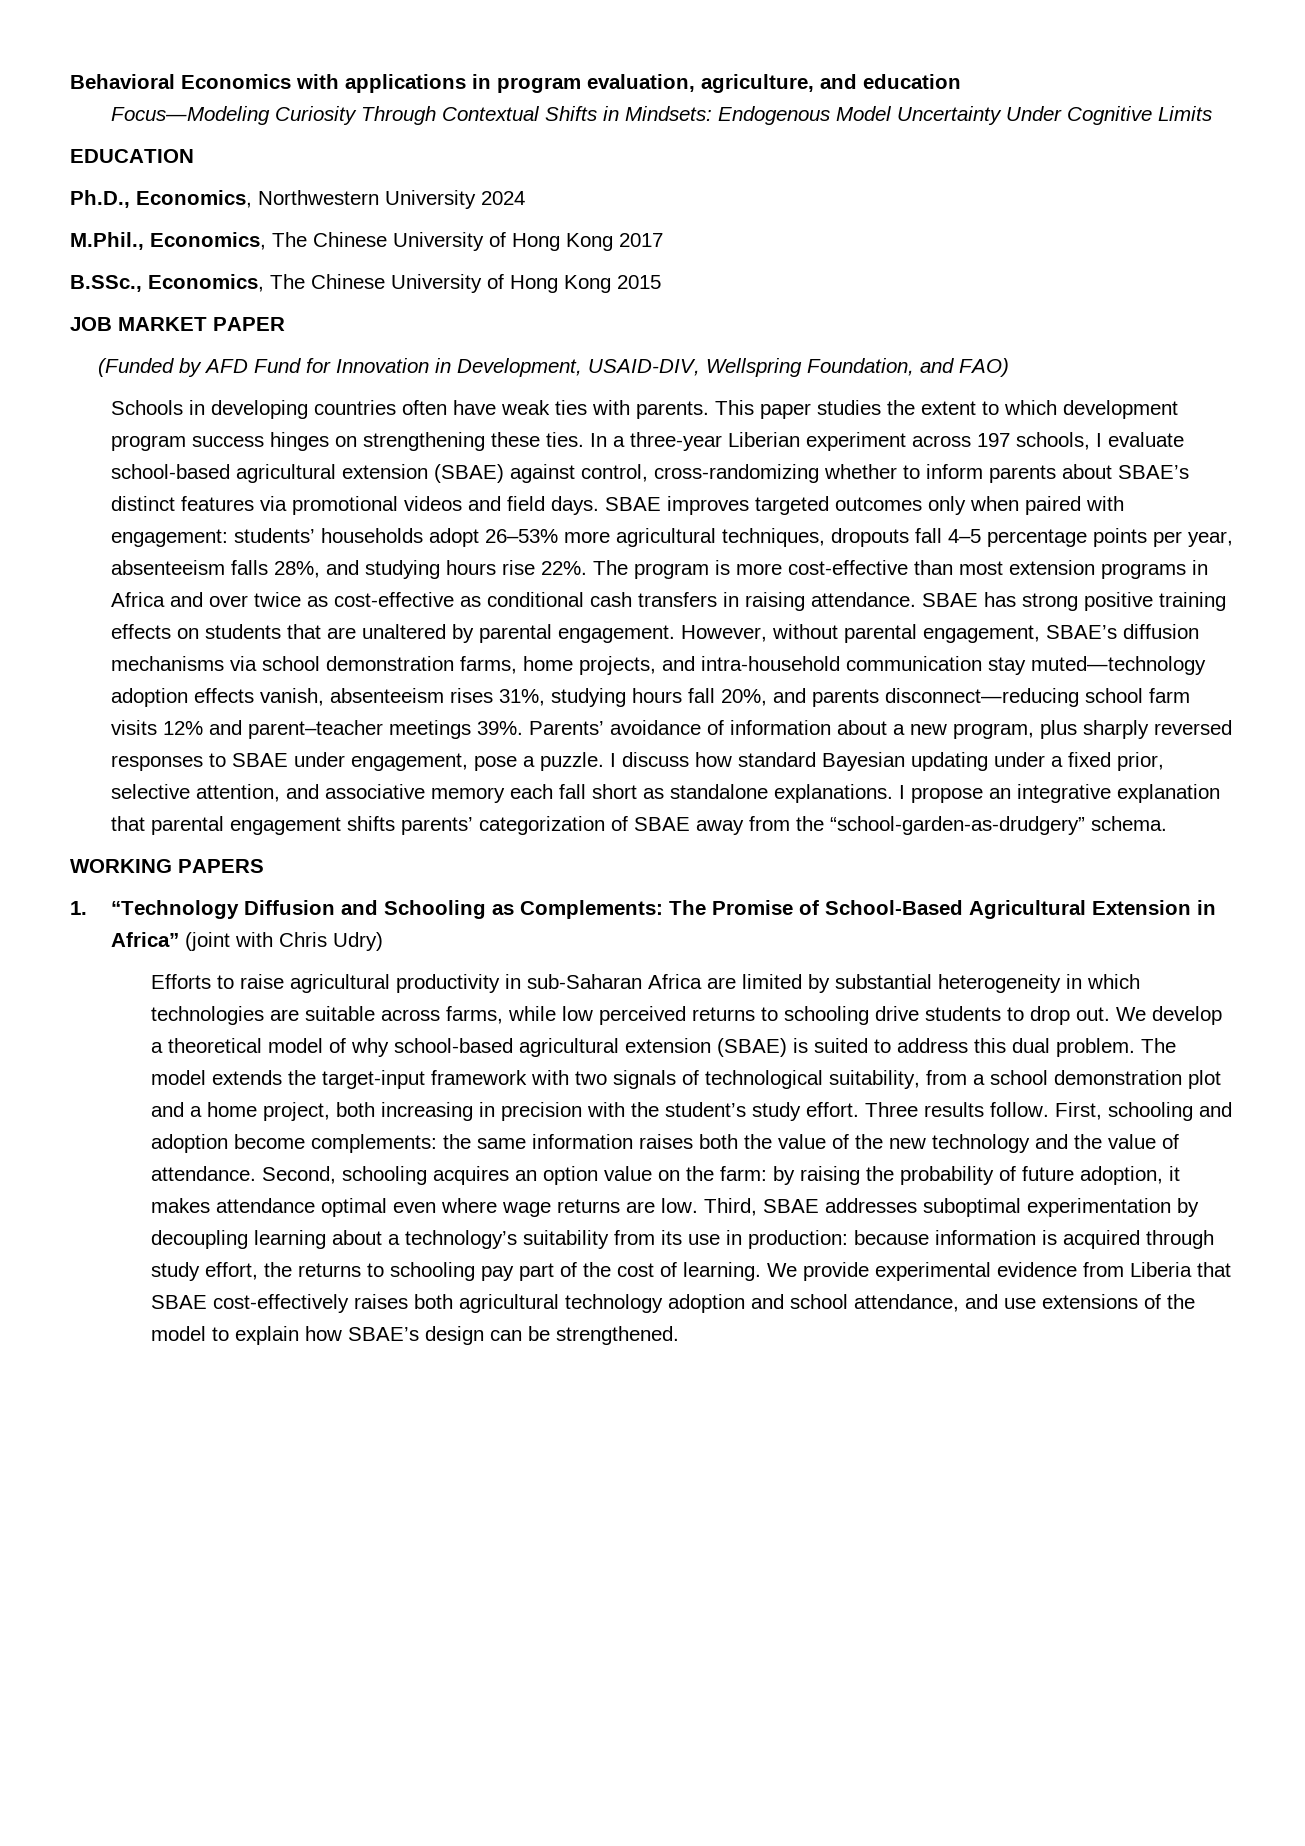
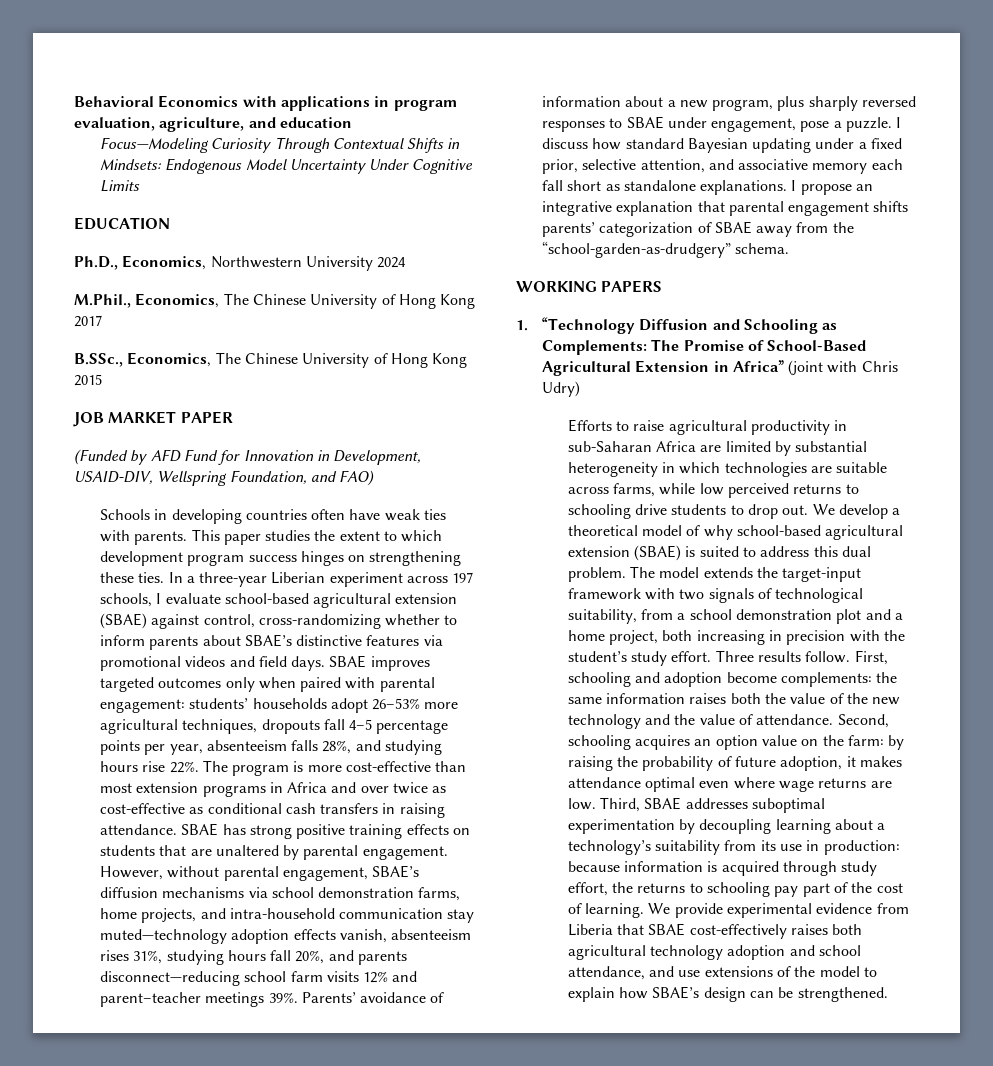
[110,496,175,511] distinct -> [296,635,363,646] distinctive
(1124, 503) none -> [379,677,435,692] parental

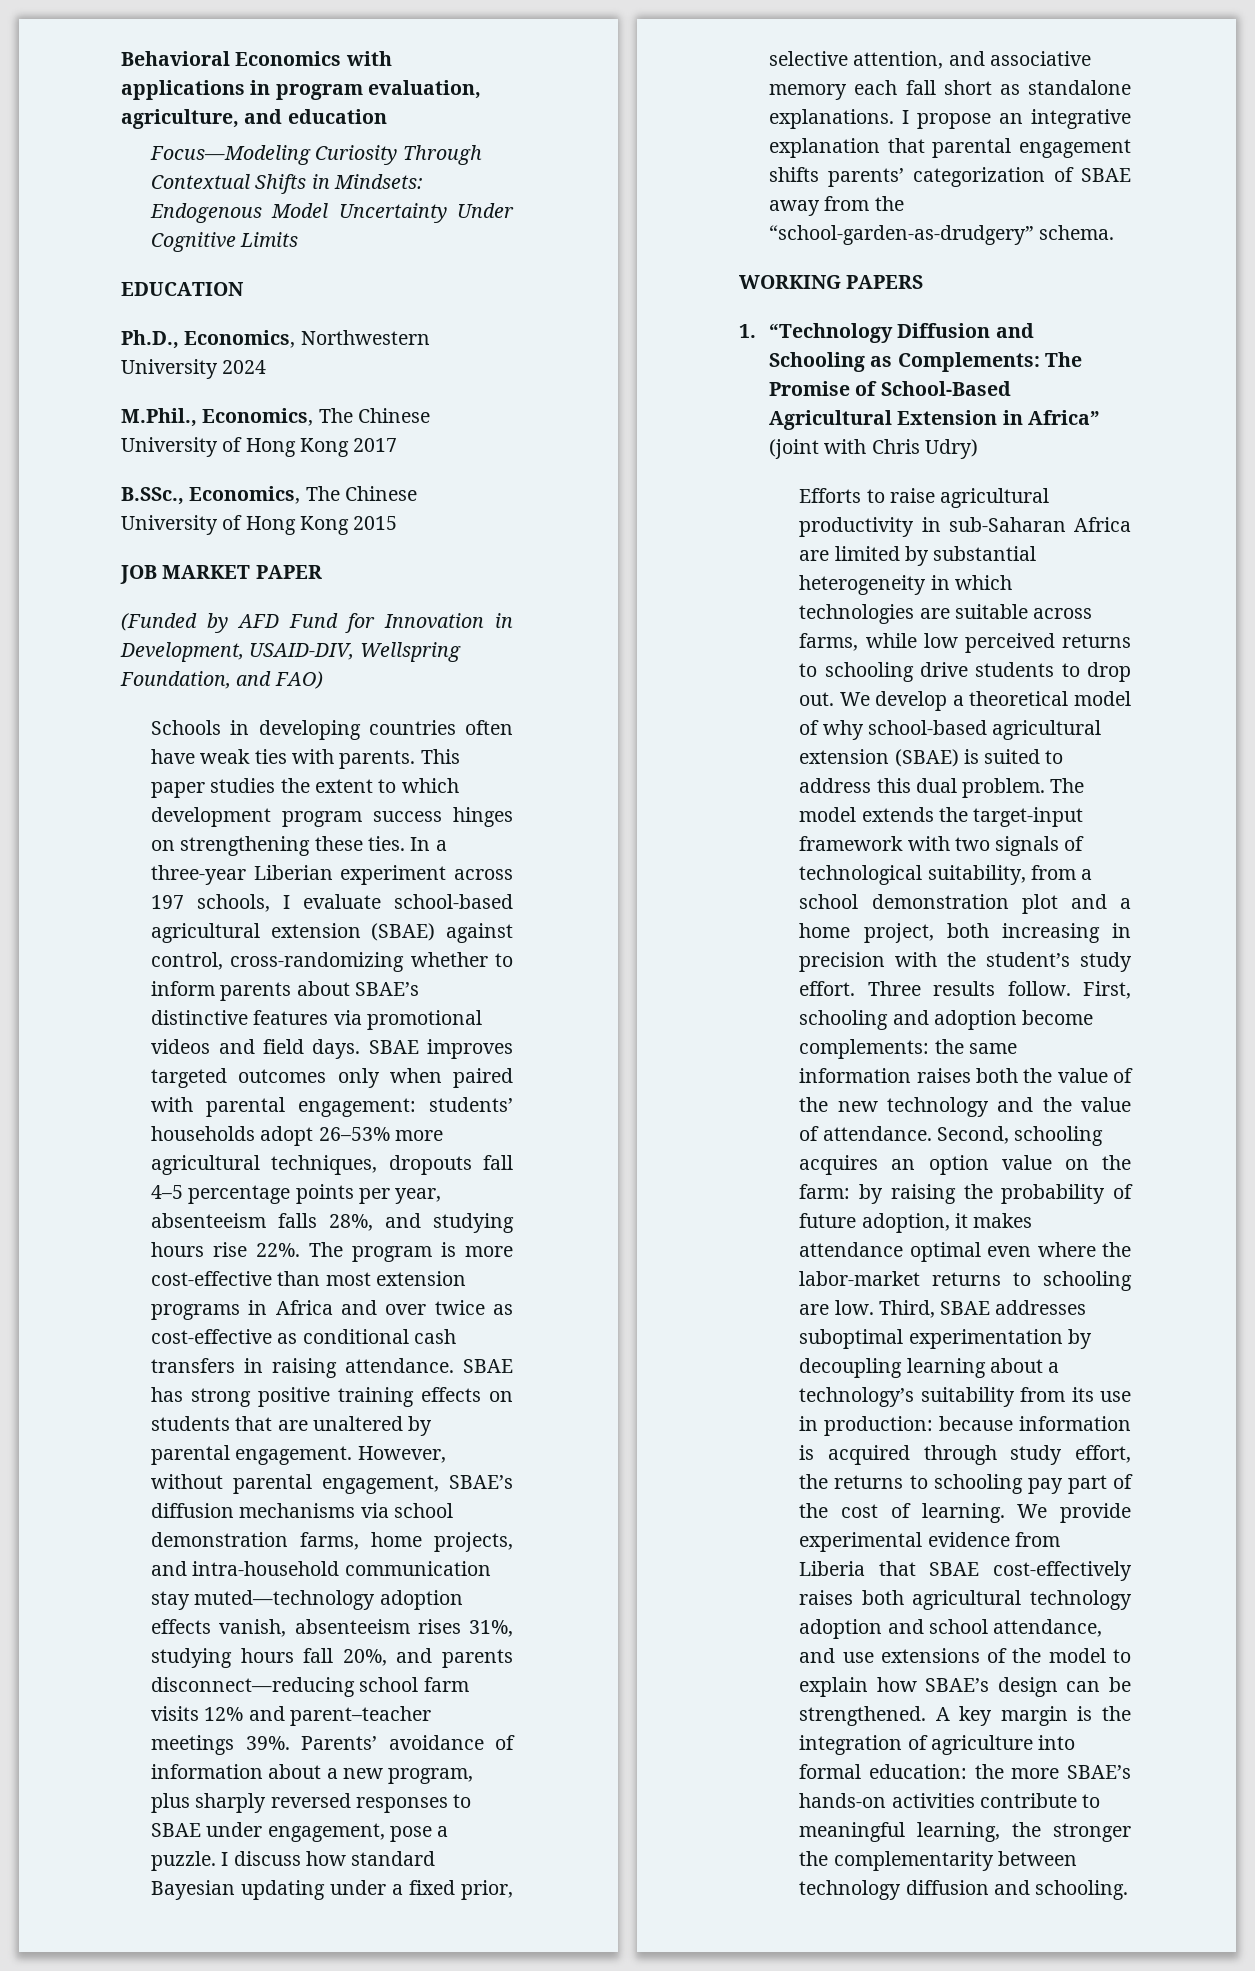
[779,778,867,792] wage returns -> [1102,1242,1131,1257] [799,1271,1132,1291] the labor-market returns to schooling
(888, 994) none -> [935,1706,1131,1726] [799,1735,1076,1755] [799,1764,1131,1779] [799,1793,1101,1808] [799,1822,1131,1842] [799,1851,1077,1871] [799,1880,1129,1900] A key margin is the integration of agriculture into formal education: the more SBAE’s hands-on activities contribute to meaningful learning, the stronger the complementarity between technology diffusion and schooling.

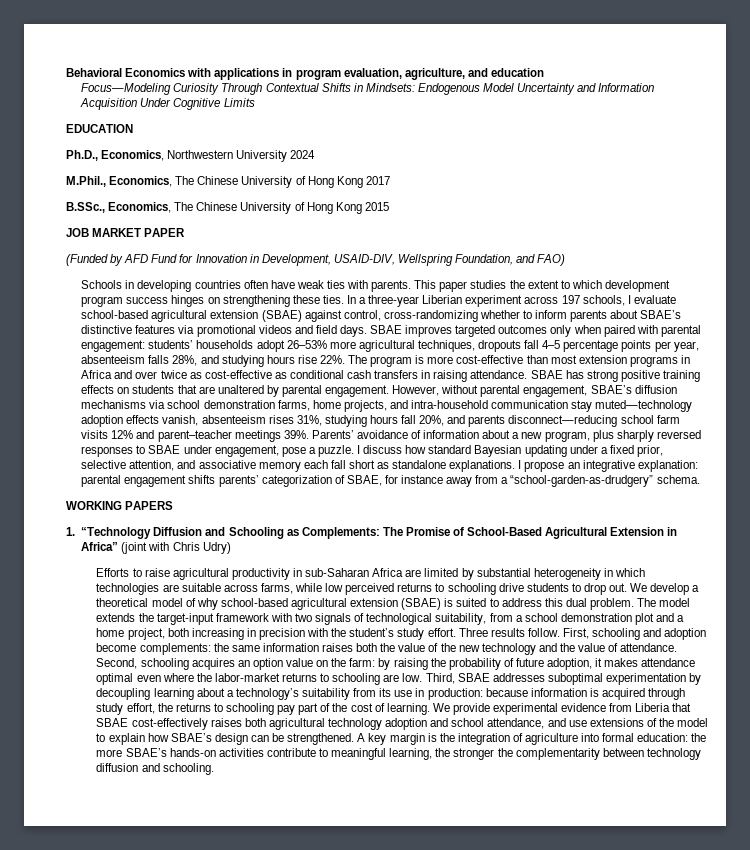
(447, 213) none -> [577,83,655,92] [80,98,138,110] and Information Acquisition
[769,138,925,158] explanation that -> [637,460,698,472] explanation:
[1081,168,1131,182] SBAE -> [346,475,444,486] SBAE, for instance
[874,196,904,211] the -> [501,477,509,484] a

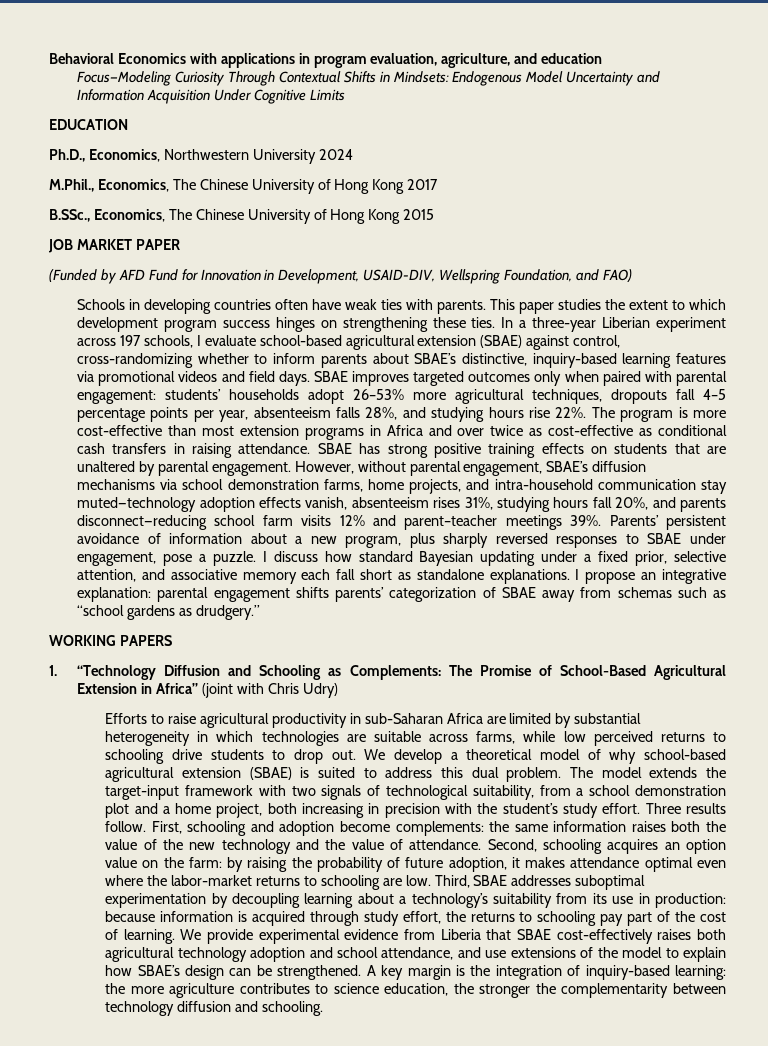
[81,325,133,334] distinctive -> [461,353,672,368] distinctive, inquiry-based learning
(354, 434) none -> [666,515,727,530] persistent
[346,475,700,487] SBAE, for instance away from a “school-garden-as-drudgery” schema. -> [501,587,726,602] [77,605,260,620] SBAE away from schemas such as “school gardens as drudgery.”
[525,733,707,745] [96,748,433,760] agriculture into formal education: the more SBAE’s hands-on activities contribute to meaningful learning, -> [585,965,727,980] [105,983,449,998] inquiry-based learning: the more agriculture contributes to science education,

